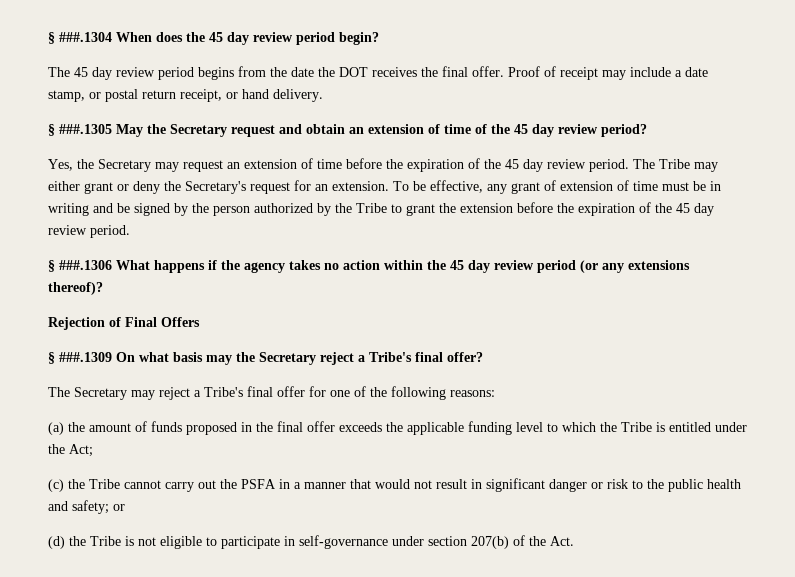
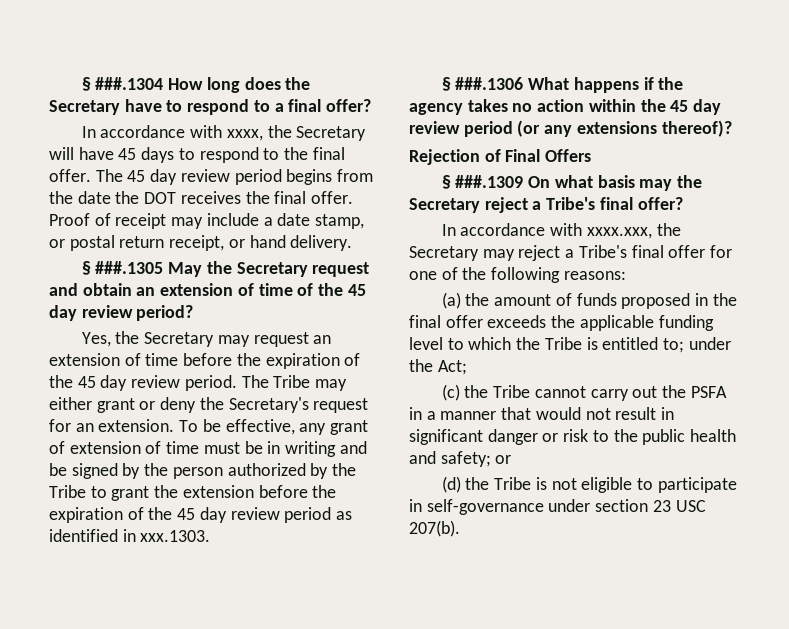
[116,32,379,45] When does the 45 day review period begin? // -> [168,77,311,93] [49,99,372,115] [81,125,367,141] [49,147,345,163] [49,169,91,182] How long does the Secretary have to respond to a final offer? // In accordance with xxxx, the Secretary will have 45 days to respond to the final offer.
[90,225,130,238] period. -> [284,507,353,523] [49,529,211,542] period as identified in xxx.1303.
[48,387,70,397] The -> [441,223,681,239] In accordance with xxxx.xxx, the
(711, 427) none -> [663,338,685,353] to;
[471,535,574,549] 207(b) of the Act. -> [652,500,706,512] [409,520,460,537] 23 USC 207(b).

